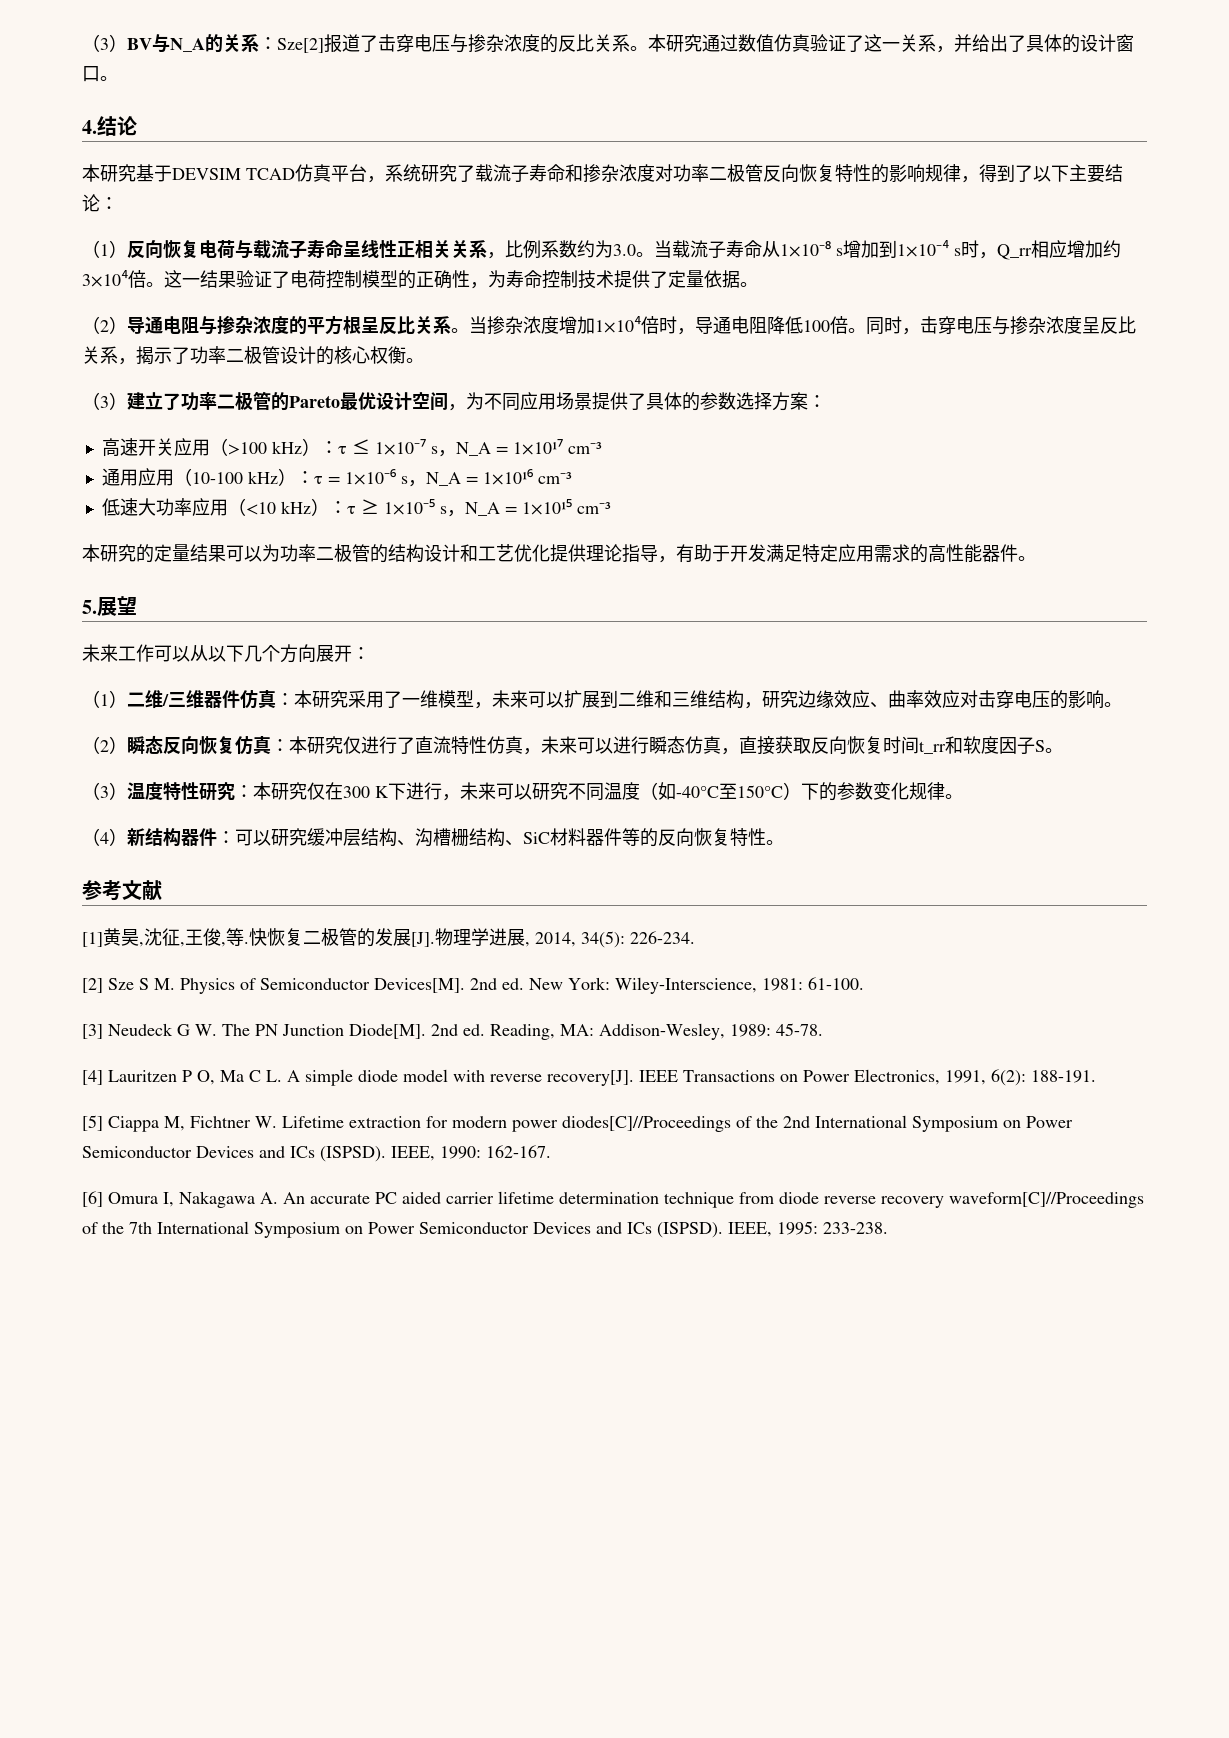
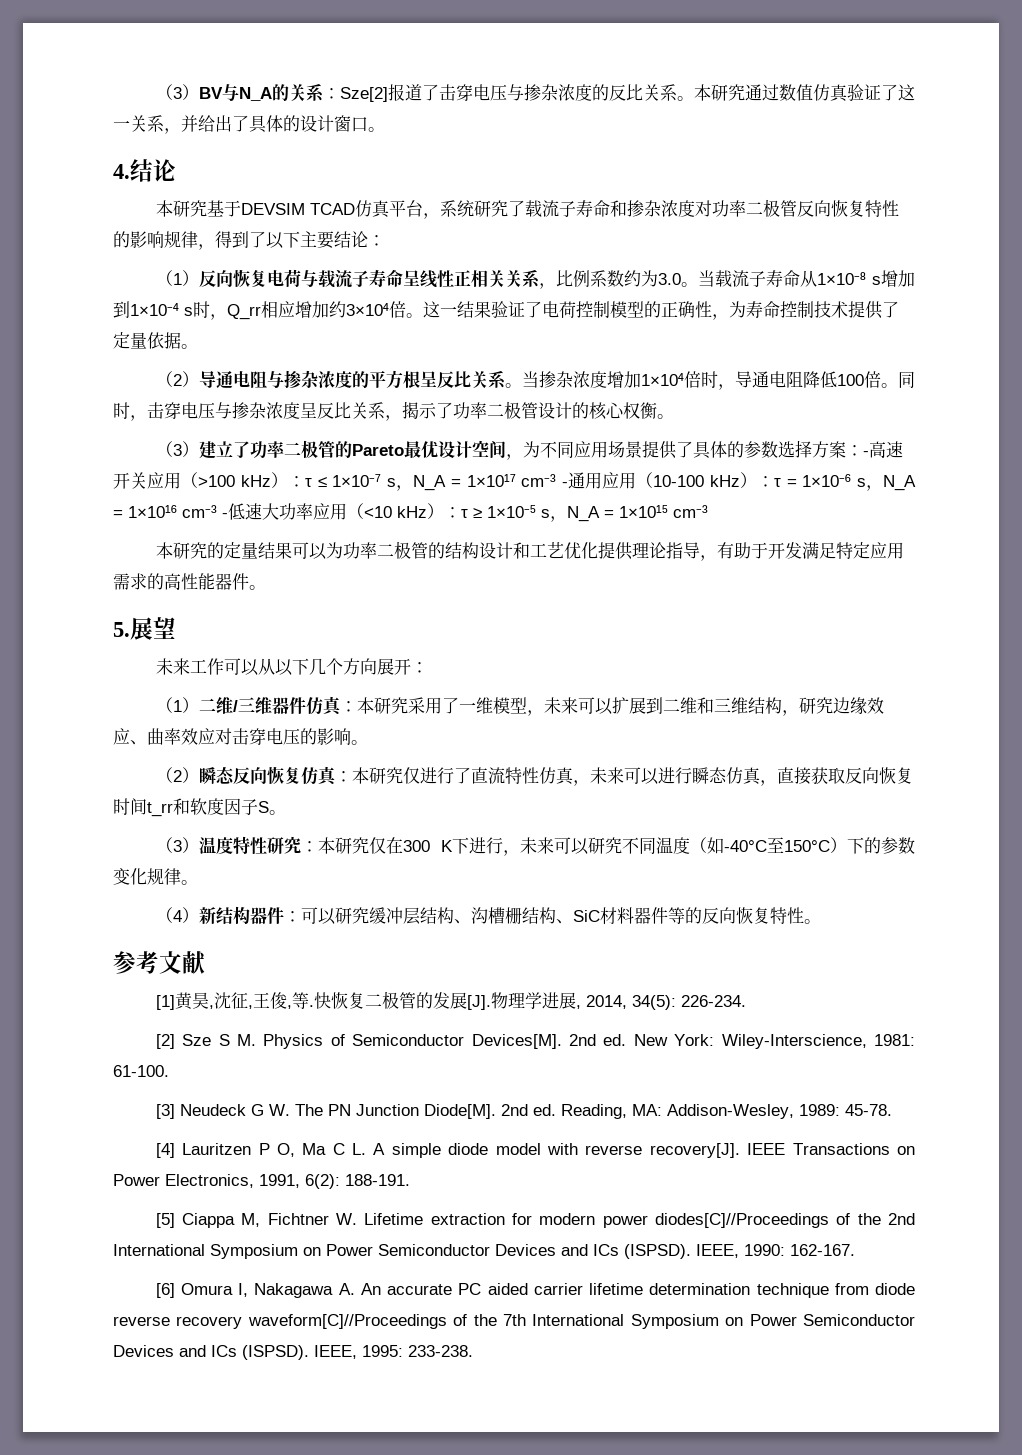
(826, 401) // -> [862,451,869,456] -
(602, 448) // -> [562,482,568,487] -
(572, 478) // -> [222,513,228,518] -

